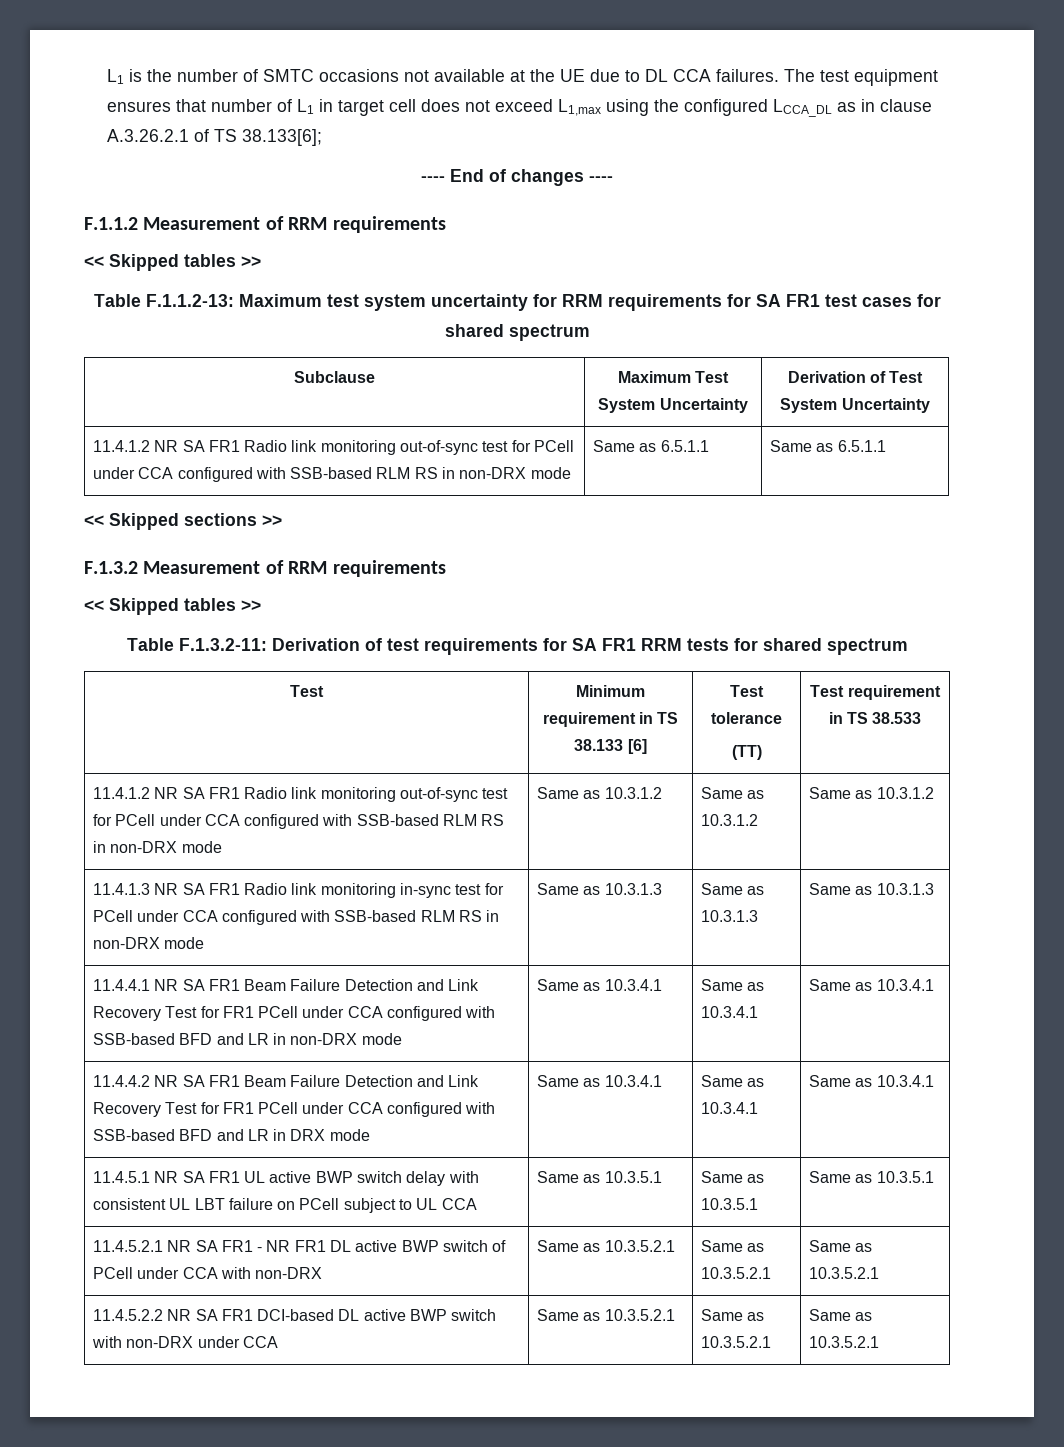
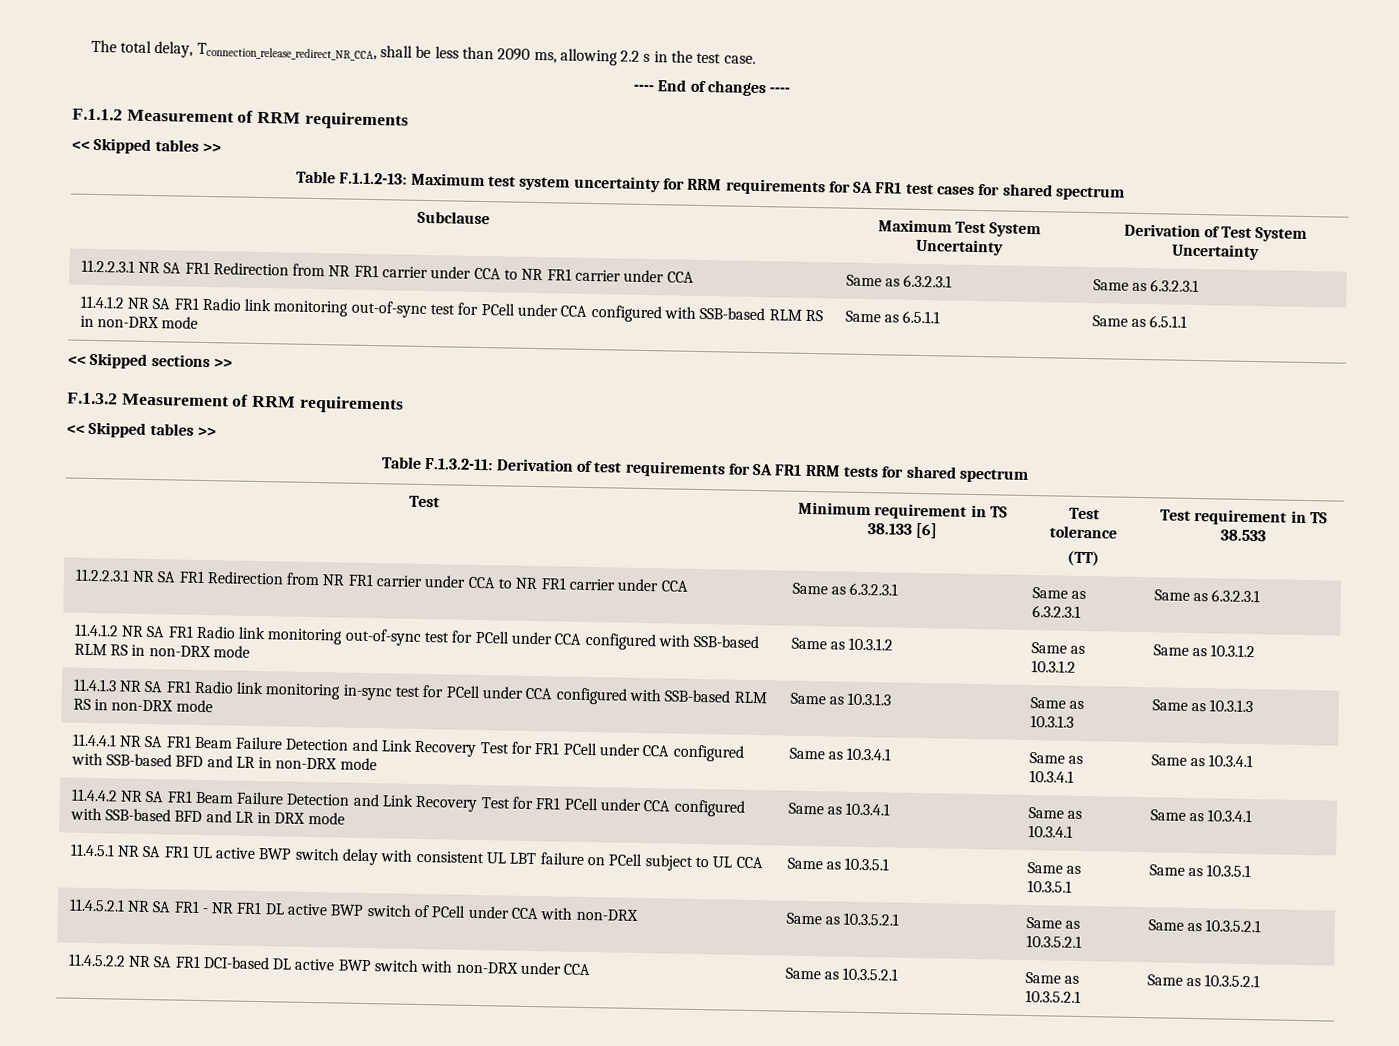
[106,69,938,86] [106,99,932,117] [106,129,322,146] L1 is the number of SMTC occasions not available at the UE due to DL CCA failures. The test equipment ensures that number of L1 in target cell does not exceed L1,max using the configured LCCA_DL as in clause A.3.26.2.1 of TS 38.133[6]; -> [90,39,756,66] The total delay, Tconnection_release_redirect_NR_CCA, shall be less than 2090 ms, allowing 2.2 s in the test case.
(930, 405) none -> [80,259,694,283] [845,274,953,288] [1092,279,1200,293] // 11.2.2.3.1 NR SA FR1 Redirection from NR FR1 carrier under CCA to NR FR1 carrier under CCA | Same as 6.3.2.3.1 | Same as 6.3.2.3.1
(922, 718) none -> [74,568,688,592] [791,582,899,596] [1031,587,1086,600] [1031,605,1081,618] [1153,589,1261,603] // 11.2.2.3.1 NR SA FR1 Redirection from NR FR1 carrier under CCA to NR FR1 carrier under CCA | Same as 6.3.2.3.1 | Same as 6.3.2.3.1 | Same as 6.3.2.3.1

